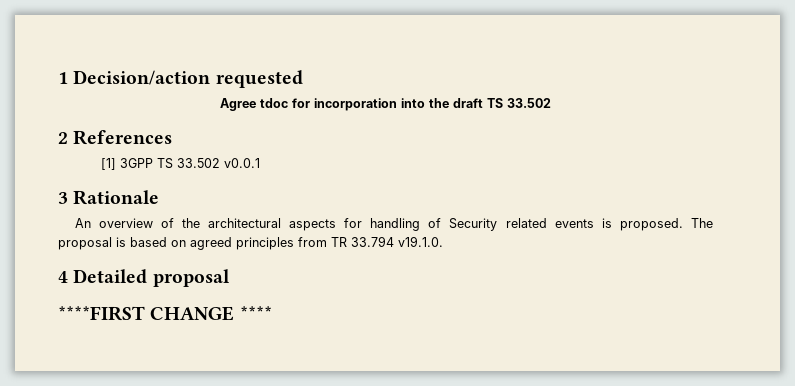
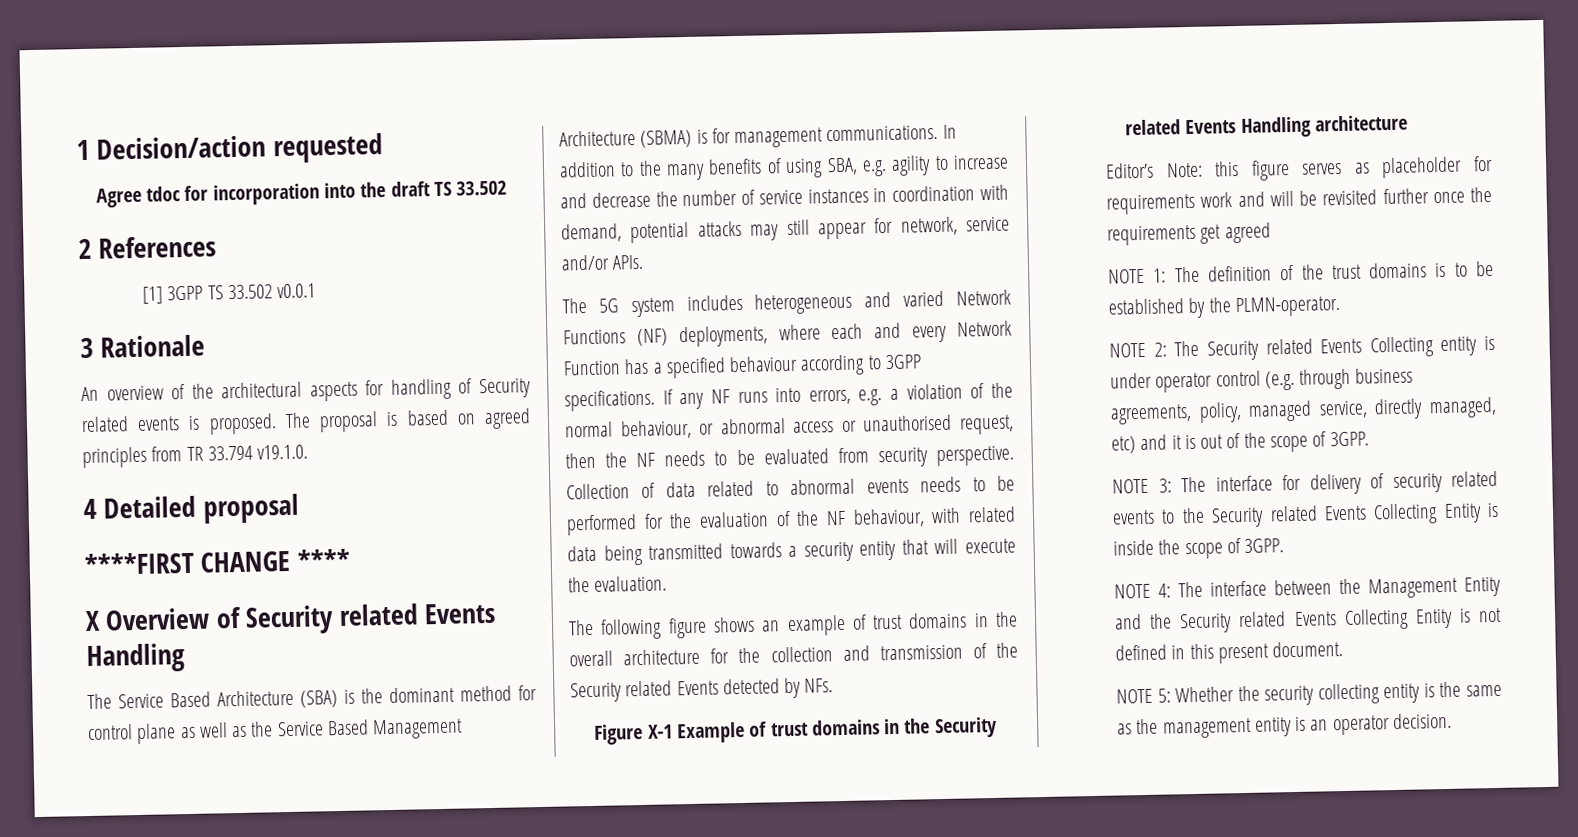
(272, 313) none -> [85,602,497,635] [86,643,185,674] [87,685,537,710] [87,718,464,745] [559,124,957,149] [559,154,1009,181] [560,184,1009,209] [561,216,1010,244] [561,254,644,271] [562,289,1011,318] [563,320,1012,348] [563,354,922,379] [564,382,1013,412] [565,414,1014,440] [565,445,1014,469] [566,475,1016,500] [566,506,1016,536] [567,538,1016,566] [568,575,668,593] [568,611,1019,640] [569,642,1018,667] [570,677,834,703] [594,716,997,745] [1125,114,1408,138] [1105,155,1493,181] [1106,186,1492,215] [1107,222,1271,246] [1108,260,1495,284] [1108,296,1341,319] [1109,335,1495,361] [1110,367,1414,393] [1110,396,1497,425] [1111,431,1370,454] [1112,470,1498,495] [1112,502,1499,528] [1113,538,1285,560] [1114,576,1501,599] [1114,607,1502,634] [1115,641,1344,664] [1116,681,1502,706] [1117,712,1452,739] // X Overview of Security related Events Handling // The Service Based Architecture (SBA) is the dominant method for control plane as well as the Service Based Management Architecture (SBMA) is for management communications. In addition to the many benefits of using SBA, e.g. agility to increase and decrease the number of service instances in coordination with demand, potential attacks may still appear for network, service and/or APIs. // The 5G system includes heterogeneous and varied Network Functions (NF) deployments, where each and every Network Function has a specified behaviour according to 3GPP specifications. If any NF runs into errors, e.g. a violation of the normal behaviour, or abnormal access or unauthorised request, then the NF needs to be evaluated from security perspective. Collection of data related to abnormal events needs to be performed for the evaluation of the NF behaviour, with related data being transmitted towards a security entity that will execute the evaluation. // The following figure shows an example of trust domains in the overall architecture for the collection and transmission of the Security related Events detected by NFs. // Figure X-1 Example of trust domains in the Security related Events Handling architecture // Editor’s Note: this figure serves as placeholder for requirements work and will be revisited further once the requirements get agreed // NOTE 1: The definition of the trust domains is to be established by the PLMN-operator. // NOTE 2: The Security related Events Collecting entity is under operator control (e.g. through business agreements, policy, managed service, directly managed, etc) and it is out of the scope of 3GPP. // NOTE 3: The interface for delivery of security related events to the Security related Events Collecting Entity is inside the scope of 3GPP. // NOTE 4: The interface between the Management Entity and the Security related Events Collecting Entity is not defined in this present document. // NOTE 5: Whether the security collecting entity is the same as the management entity is an operator decision.

